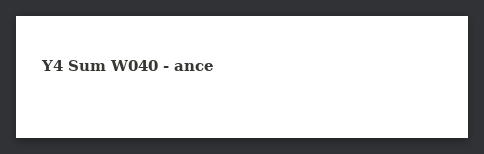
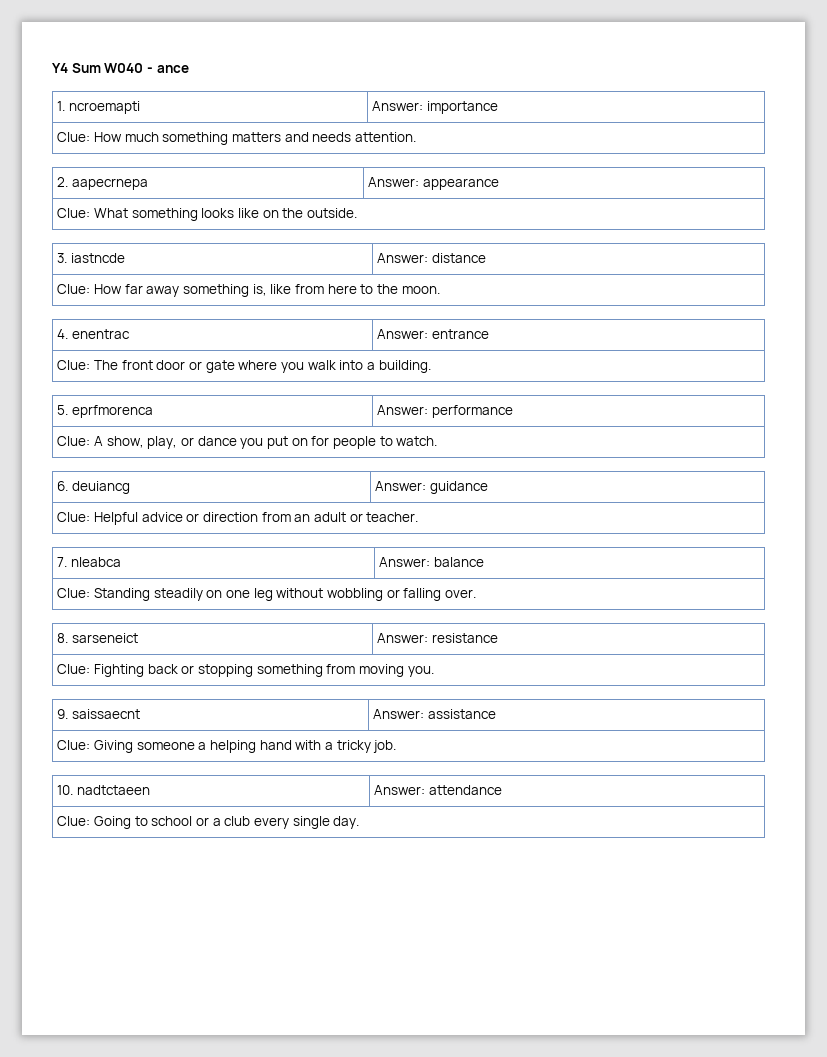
(214, 67) none -> [57,101,141,114] [372,101,499,114] [57,132,416,145] [57,177,149,190] [368,177,500,190] [57,208,357,221] [57,253,126,263] [377,253,487,263] [57,284,440,297] [57,329,131,339] [377,329,490,339] [57,360,431,373] [57,405,154,418] [377,405,514,418] [57,436,438,449] [57,481,131,494] [375,481,489,494] [57,512,419,525] [57,557,122,567] [379,557,485,567] [57,588,476,601] [57,633,139,643] [377,633,499,643] [57,664,434,677] [57,709,141,719] [373,709,497,719] [57,740,397,753] [57,785,151,795] [374,785,503,795] [57,816,360,829] // 1. ncroemapti | Answer: importance // Clue: How much something matters and needs attention. // 2. aapecrnepa | Answer: appearance // Clue: What something looks like on the outside. // 3. iastncde | Answer: distance // Clue: How far away something is, like from here to the moon. // 4. enentrac | Answer: entrance // Clue: The front door or gate where you walk into a building. // 5. eprfmorenca | Answer: performance // Clue: A show, play, or dance you put on for people to watch. // 6. deuiancg | Answer: guidance // Clue: Helpful advice or direction from an adult or teacher. // 7. nleabca | Answer: balance // Clue: Standing steadily on one leg without wobbling or falling over. // 8. sarseneict | Answer: resistance // Clue: Fighting back or stopping something from moving you. // 9. saissaecnt | Answer: assistance // Clue: Giving someone a helping hand with a tricky job. // 10. nadtctaeen | Answer: attendance // Clue: Going to school or a club every single day.

